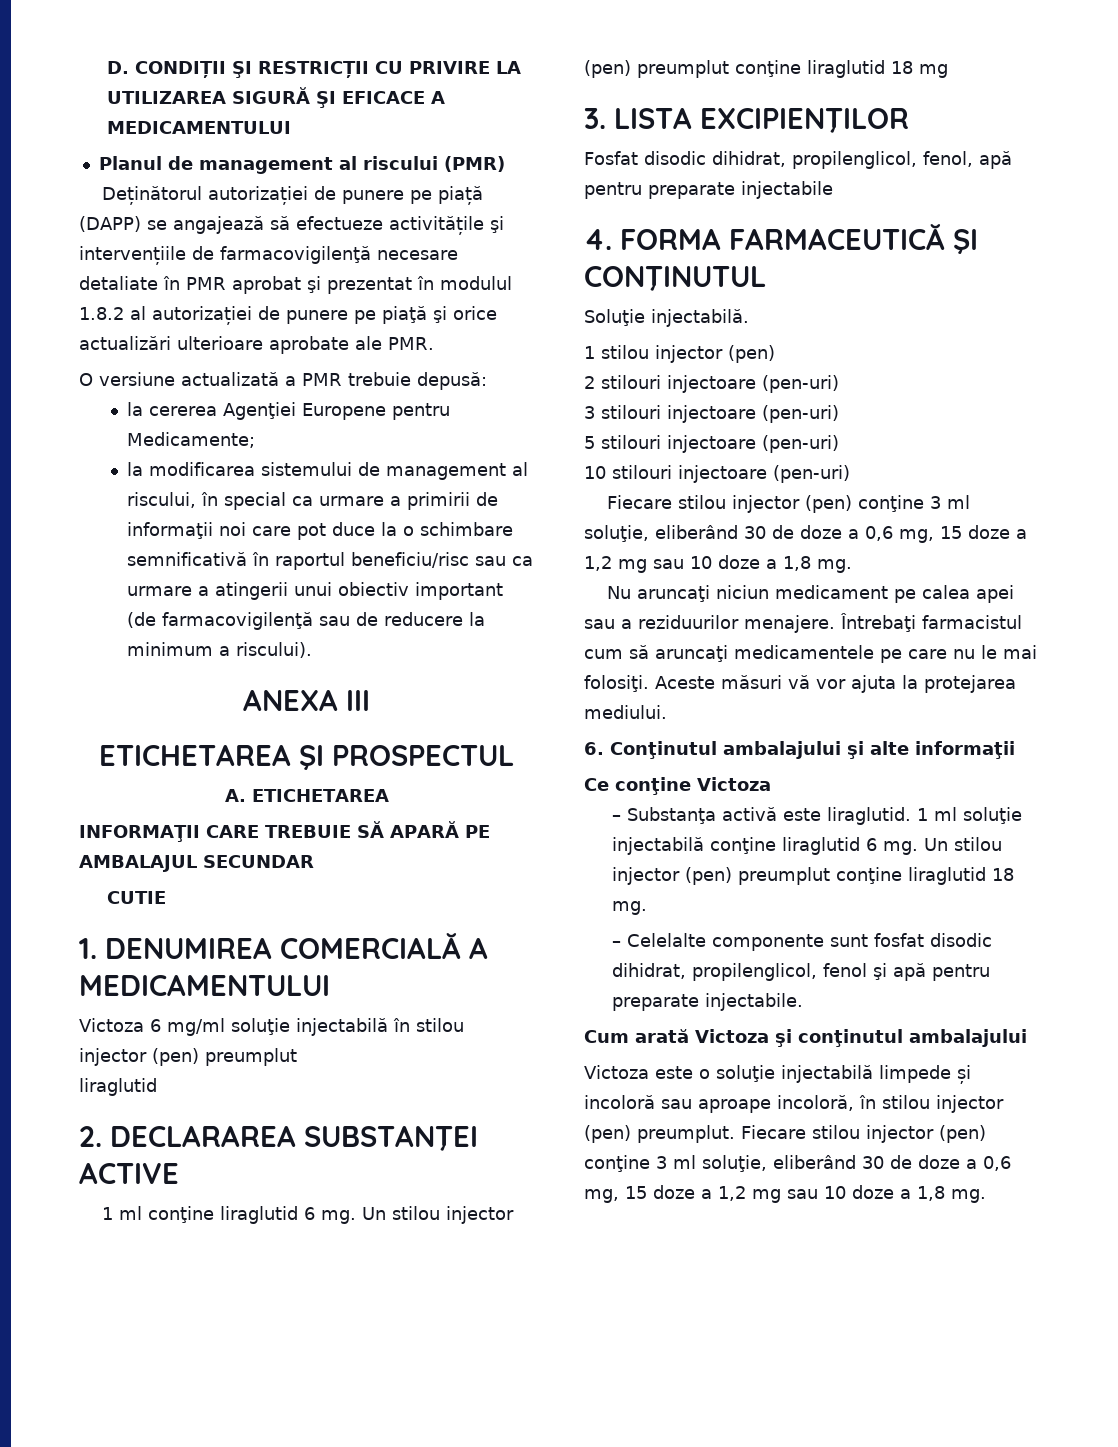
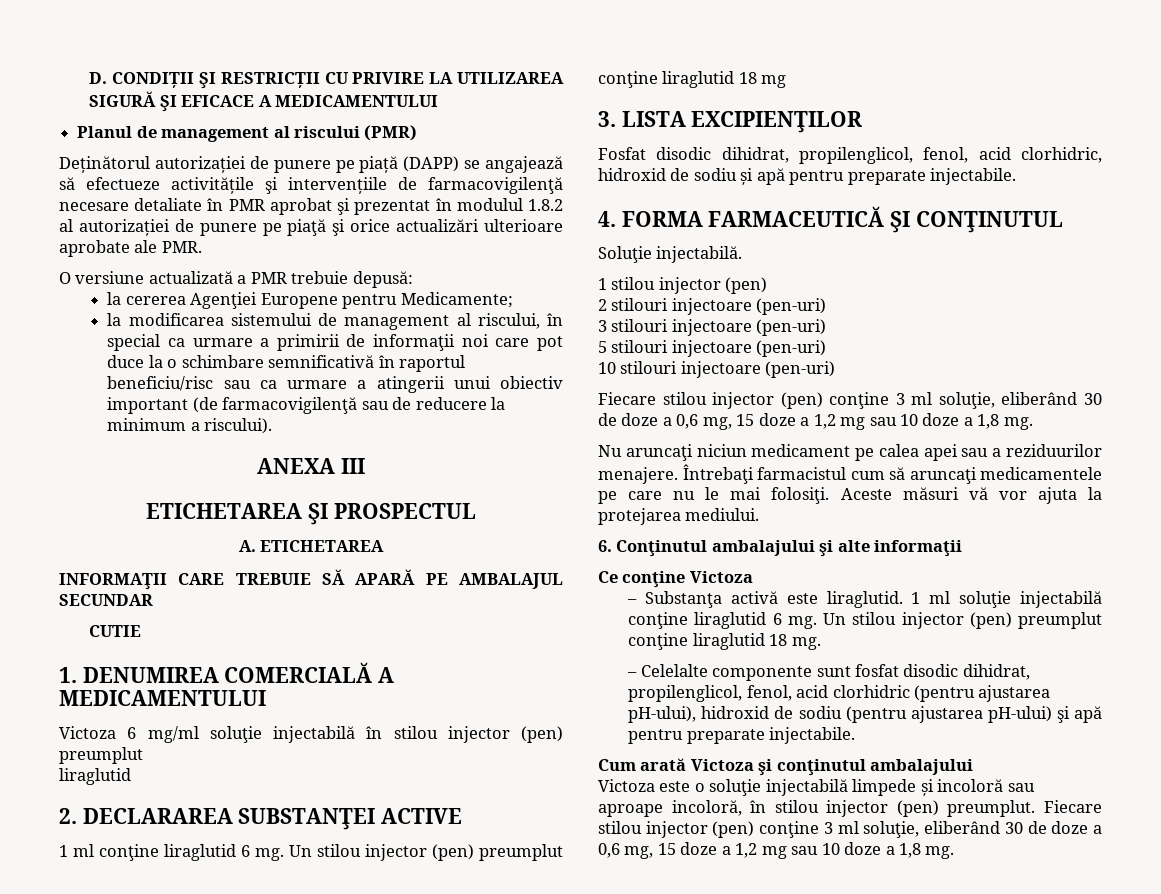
[979,151,1012,169] [584,181,833,199] apă pentru preparate injectabile -> [978,147,1102,163] [598,168,1017,185] acid clorhidric, hidroxid de sodiu și apă pentru preparate injectabile.
[823,963,868,977] fenol -> [746,685,1051,702] [628,706,1052,723] fenol, acid clorhidric (pentru ajustarea pH-ului), hidroxid de sodiu (pentru ajustarea pH-ului)

